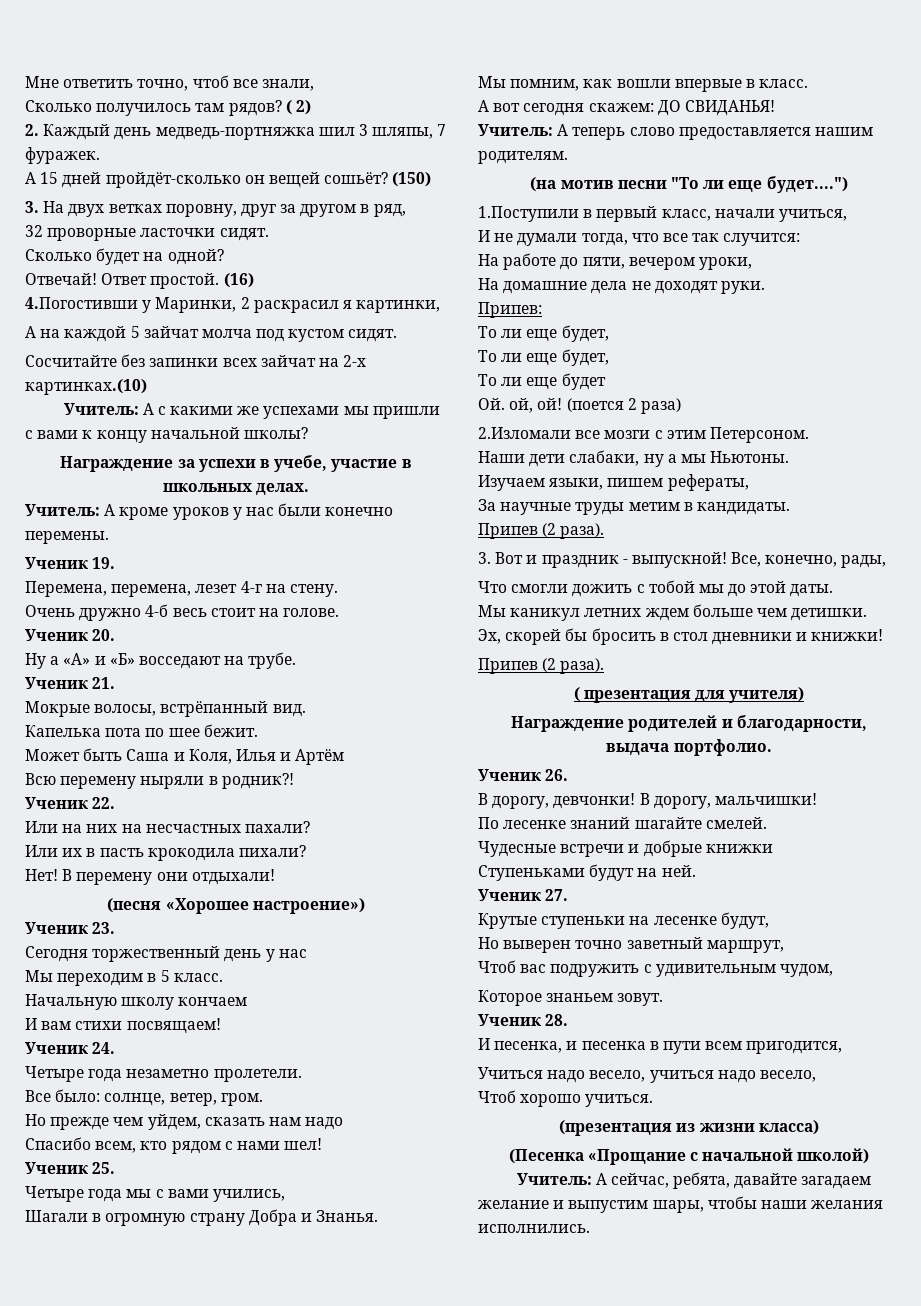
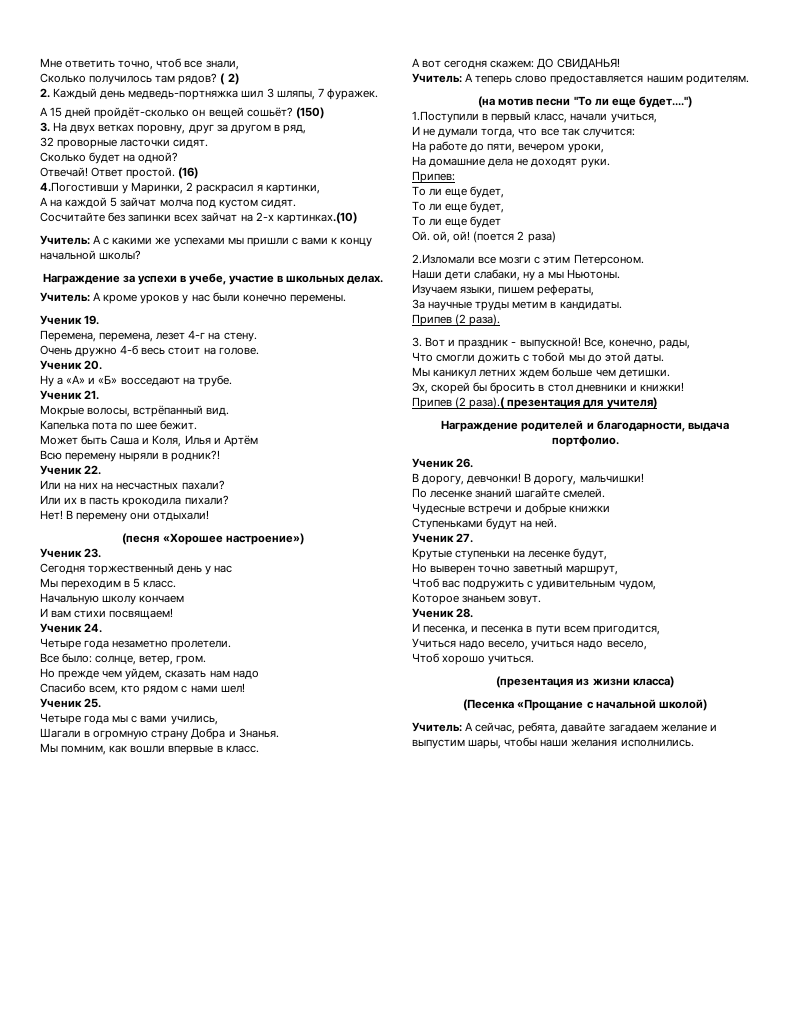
[560,658,605,674] [573,687,580,702] раза). // ( -> [469,397,506,409] раза).(

